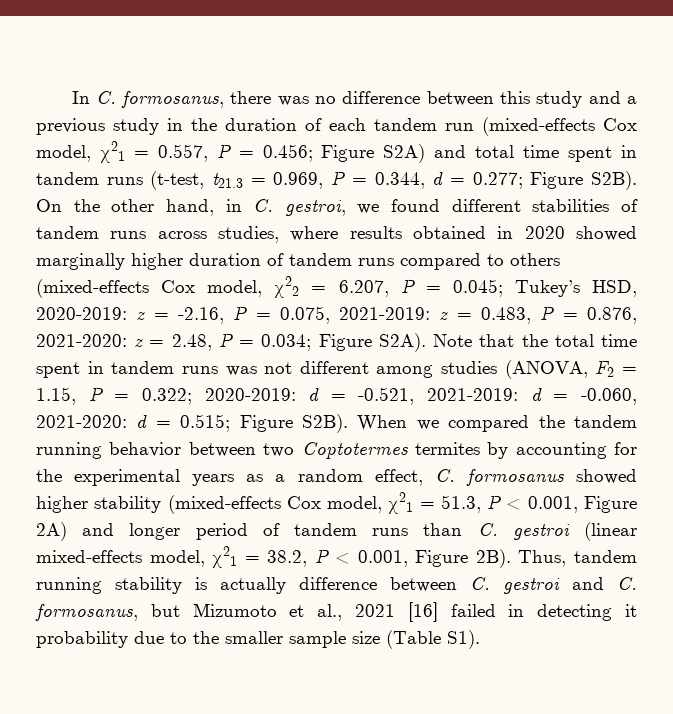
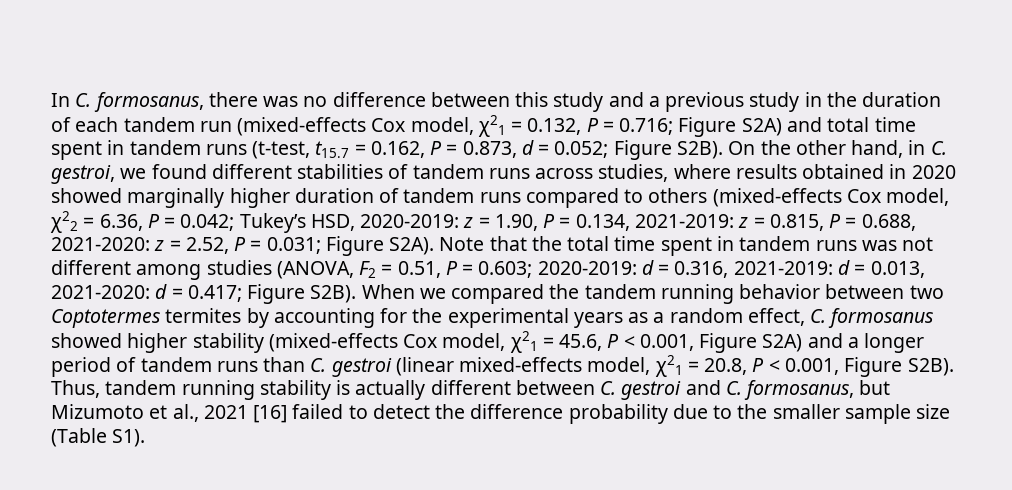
[157,144,313,162] 0.557, P = 0.456; -> [527,118,674,135] 0.132, P = 0.716;
[212,171,523,189] t21.3 = 0.969, P = 0.344, d = 0.277; -> [315,140,609,158] t15.7 = 0.162, P = 0.873, d = 0.052;
[338,279,503,297] 6.207, P = 0.045; -> [99,214,235,231] 6.36, P = 0.042;
[177,306,330,324] -2.16, P = 0.075, -> [494,214,630,231] 1.90, P = 0.134,
[481,306,637,324] 0.483, P = 0.876, -> [769,214,916,231] 0.815, P = 0.688,
[171,333,312,351] 2.48, P = 0.034; -> [185,237,321,254] 2.52, P = 0.031;
[36,387,192,405] 1.15, P = 0.322; -> [397,261,533,278] 0.51, P = 0.603;
[358,387,415,405] -0.521, -> [674,261,729,278] 0.316,
[581,388,637,405] -0.060, -> [870,261,925,278] 0.013,
[180,414,231,432] 0.515; -> [187,285,242,302] 0.417;
[440,495,637,513] [36,522,115,541] 51.3, P < 0.001, Figure 2A) and -> [559,333,859,353] 45.6, P < 0.001, Figure S2A) and a
[267,549,511,568] 38.2, P < 0.001, Figure 2B). -> [704,357,954,377] 20.8, P < 0.001, Figure S2B).
[299,577,377,590] difference -> [430,380,511,395] different
[508,604,637,621] in detecting it -> [348,404,564,419] to detect the difference

